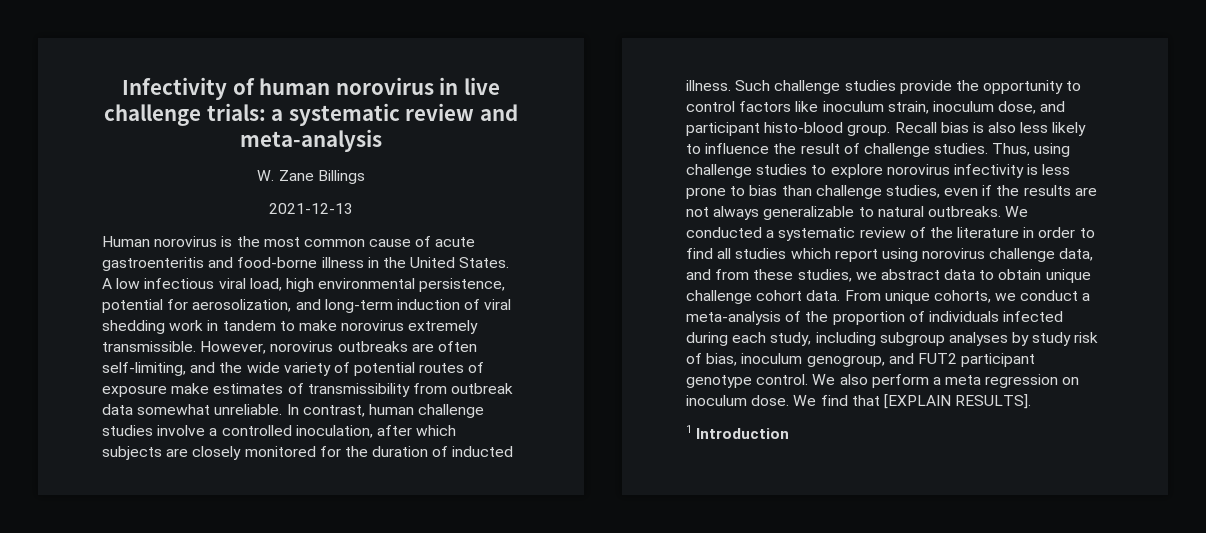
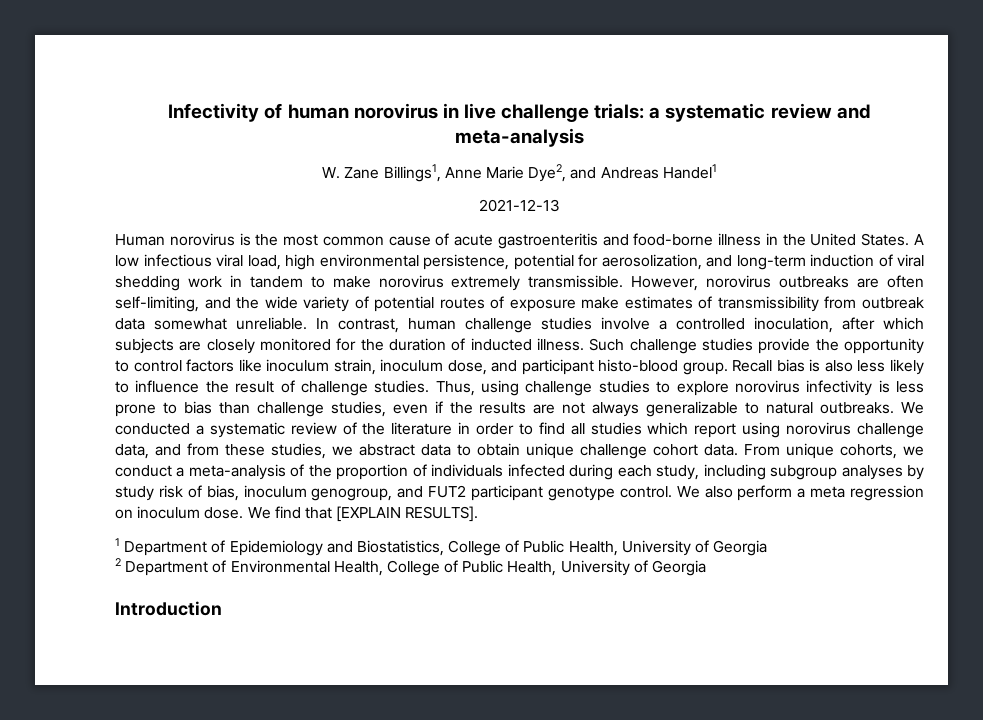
[317,170,365,184] Billings -> [383,164,717,182] Billings1, Anne Marie Dye2, and Andreas Handel1
(692, 429) none -> [124,540,768,556] [115,558,707,576] Department of Epidemiology and Biostatistics, College of Public Health, University of Georgia // 2 Department of Environmental Health, College of Public Health, University of Georgia //

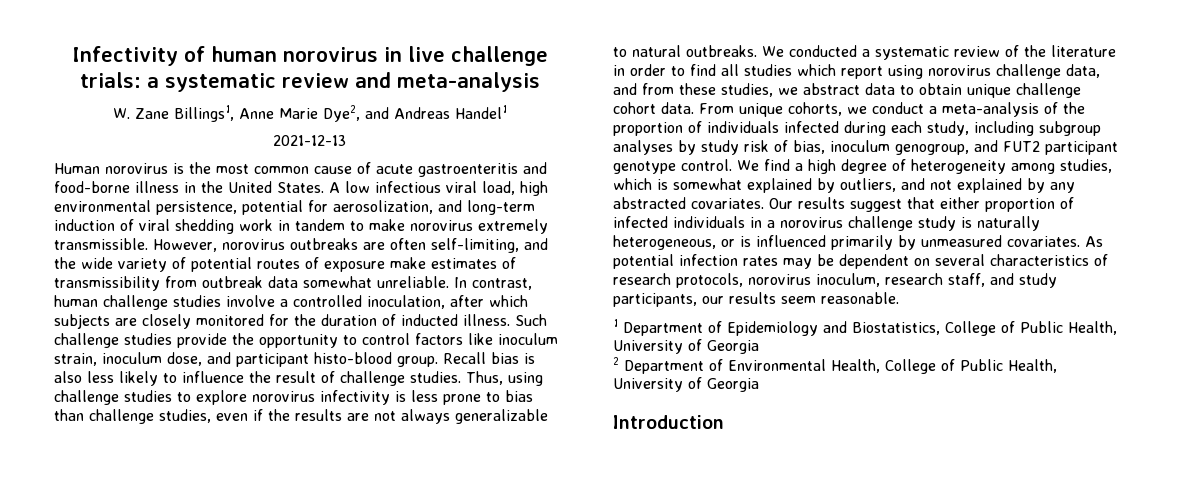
[704,485,924,501] [115,506,479,522] also perform a meta regression on inoculum dose. We find that [EXPLAIN RESULTS]. -> [764,159,1112,174] [613,178,1075,193] [613,197,1074,212] [613,216,1040,231] [613,235,1103,250] [613,254,1108,269] [613,273,1057,288] [613,292,899,307] find a high degree of heterogeneity among studies, which is somewhat explained by outliers, and not explained by any abstracted covariates. Our results suggest that either proportion of infected individuals in a norovirus challenge study is naturally heterogeneous, or is influenced primarily by unmeasured covariates. As potential infection rates may be dependent on several characteristics of research protocols, norovirus inoculum, research staff, and study participants, our results seem reasonable.

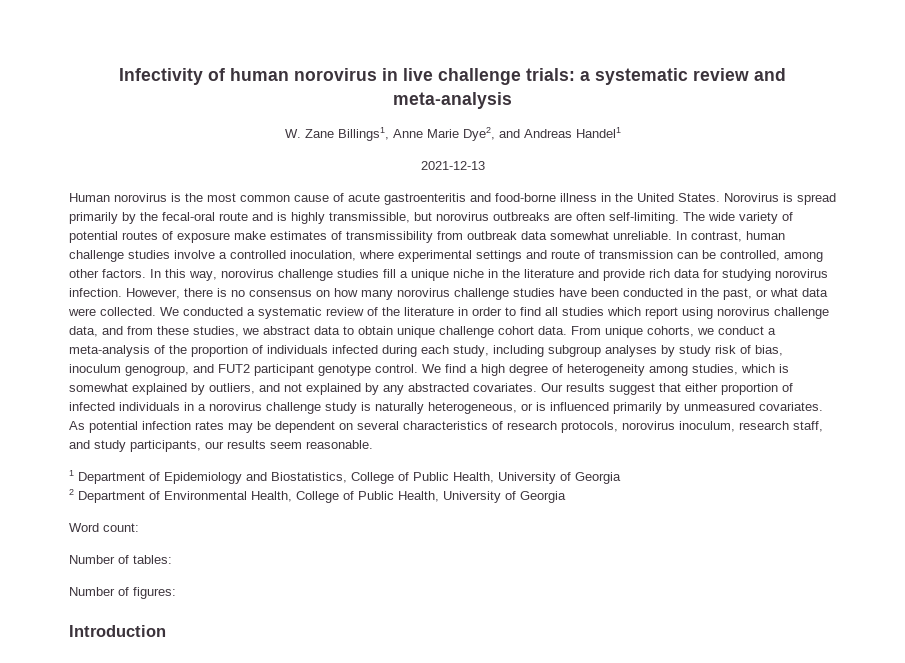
[329,181,548,196] [54,200,535,215] [54,219,548,234] [54,238,217,252] A low infectious viral load, high environmental persistence, potential for aerosolization, and long-term induction of viral shedding work in tandem to make norovirus extremely transmissible. However, -> [724,193,836,205] [69,212,432,224] Norovirus is spread primarily by the fecal-oral route and is highly transmissible, but
[431,238,548,253] [54,257,76,269] self-limiting, and the -> [609,212,705,224] self-limiting. The
[450,295,528,307] [54,314,547,329] [54,333,558,348] [54,352,535,367] [54,371,543,386] [54,390,533,405] [54,409,548,424] [613,45,757,57] after which subjects are closely monitored for the duration of inducted illness. Such challenge studies provide the opportunity to control factors like inoculum strain, inoculum dose, and participant histo-blood group. Recall bias is also less likely to influence the result of challenge studies. Thus, using challenge studies to explore norovirus infectivity is less prone to bias than challenge studies, even if the results are not always generalizable to natural outbreaks. -> [359,250,823,262] [69,269,828,281] [69,288,828,300] [68,307,156,316] where experimental settings and route of transmission can be controlled, among other factors. In this way, norovirus challenge studies fill a unique niche in the literature and provide rich data for studying norovirus infection. However, there is no consensus on how many norovirus challenge studies have been conducted in the past, or what data were collected.
(759, 385) none -> [69,523,139,532] [69,555,172,564] [69,587,176,599] // Word count: // Number of tables: // Number of figures:

